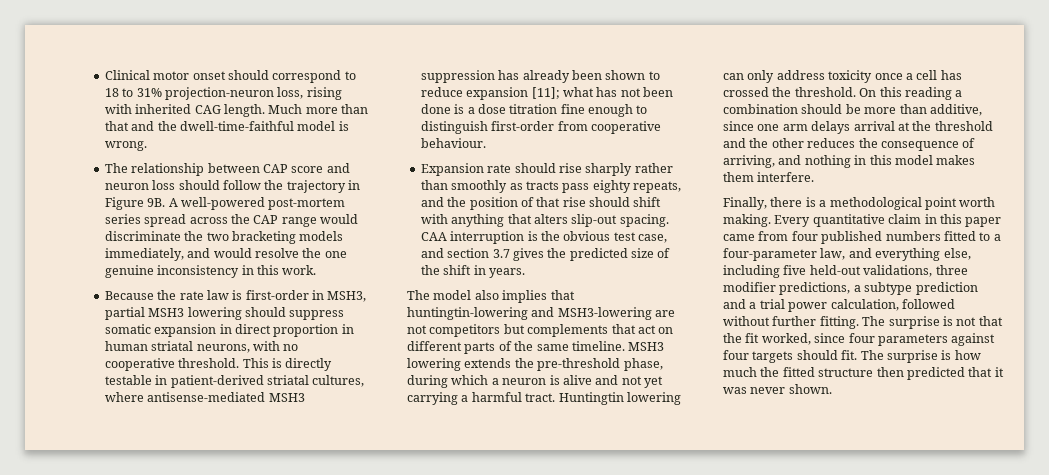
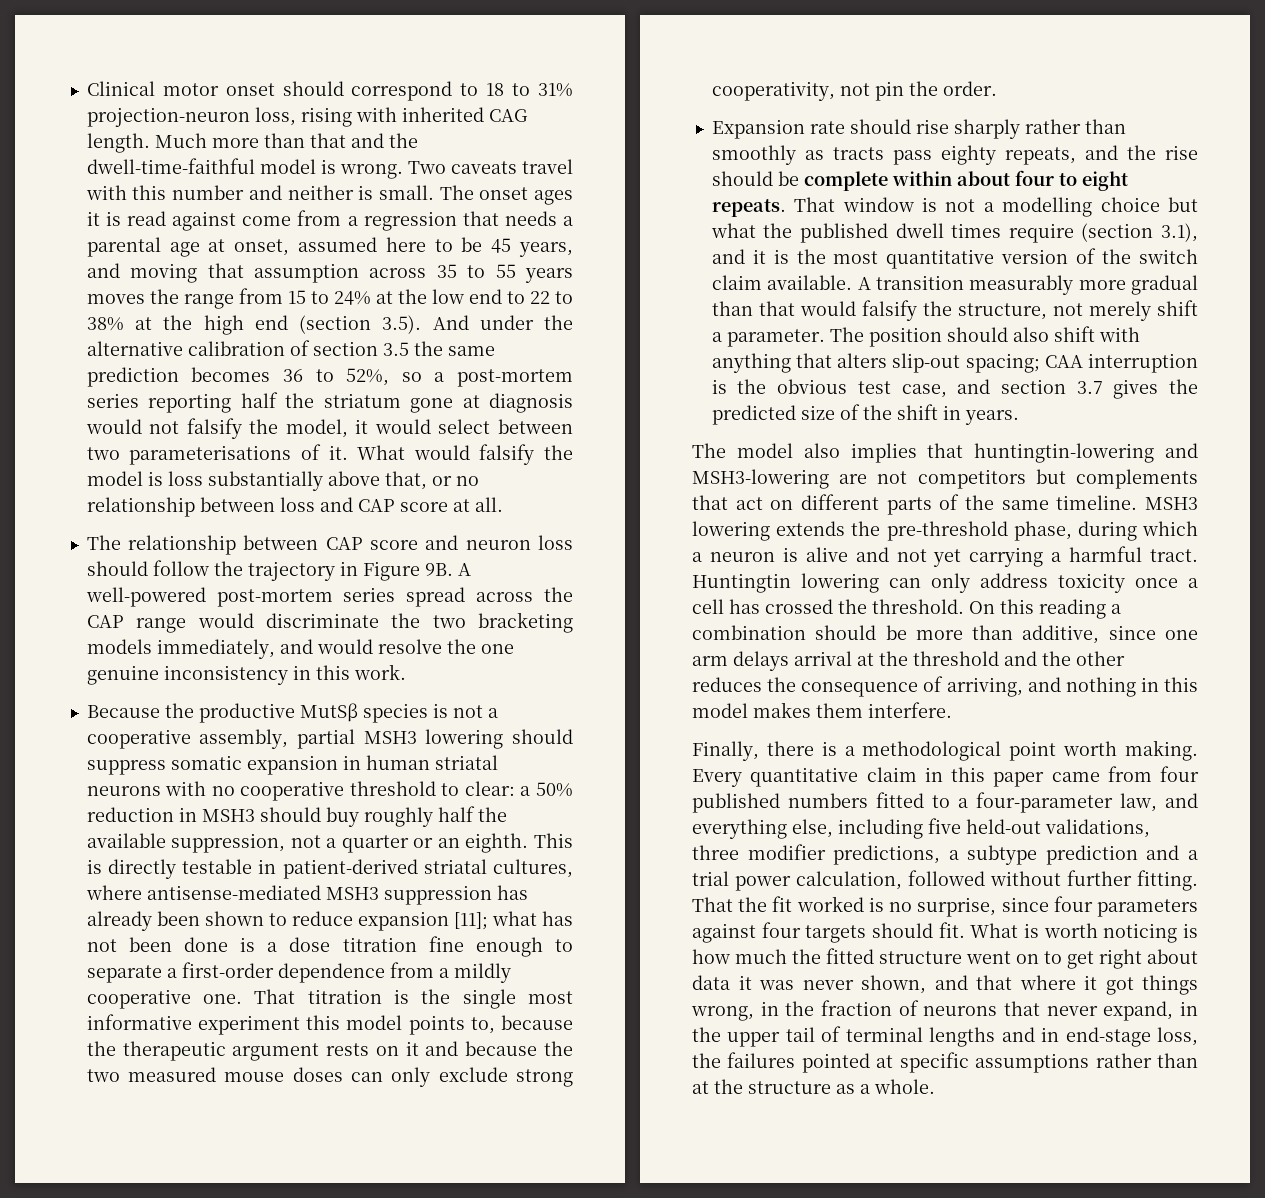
(147, 146) none -> [407,159,573,174] [85,185,573,205] [86,210,573,231] [86,237,573,257] [86,263,573,283] [86,288,573,309] [86,315,574,335] [86,340,495,356] [86,367,573,387] [86,392,573,413] [85,418,573,439] [86,444,573,465] [86,471,479,491] [86,497,503,517] Two caveats travel with this number and neither is small. The onset ages it is read against come from a regression that needs a parental age at onset, assumed here to be 45 years, and moving that assumption across 35 to 55 years moves the range from 15 to 24% at the low end to 22 to 38% at the high end (section 3.5). And under the alternative calibration of section 3.5 the same prediction becomes 36 to 52%, so a post-mortem series reporting half the striatum gone at diagnosis would not falsify the model, it would select between two parameterisations of it. What would falsify the model is loss substantially above that, or no relationship between loss and CAP score at all.
[179,290,367,302] rate law is first-order in MSH3, -> [198,703,498,723] [86,729,289,749] productive MutSβ species is not a cooperative assembly,
[234,324,354,337] direct proportion in -> (361, 762) none
[196,344,250,353] neurons, -> [86,786,161,796] neurons
[178,358,240,368] threshold. -> [349,781,573,797] [86,806,507,827] [86,833,529,853] threshold to clear: a 50% reduction in MSH3 should buy roughly half the available suppression, not a quarter or an eighth.
[420,121,661,134] [420,138,486,148] distinguish first-order from cooperative behaviour. -> [86,962,511,983] [86,989,573,1009] [86,1014,573,1035] [86,1041,573,1061] [86,1067,573,1087] [711,81,997,101] separate a first-order dependence from a mildly cooperative one. That titration is the single most informative experiment this model points to, because the therapeutic argument rests on it and because the two measured mouse doses can only exclude strong cooperativity, not pin the order.
[469,197,630,210] position of that rise should -> [1165,145,1198,160] [711,170,1128,191] [711,197,1198,217] [710,223,1198,243] [711,248,1198,269] [711,275,1198,295] [711,300,1198,321] [711,327,1049,347] rise should be complete within about four to eight repeats. That window is not a modelling choice but what the published dwell times require (section 3.1), and it is the most quantitative version of the switch claim available. A transition measurably more gradual than that would falsify the structure, not merely shift a parameter. The position should also
[619,214,669,227] spacing. -> [965,353,1040,373] spacing;
[862,316,1003,329] [723,333,811,345] The surprise is not that the fit worked, -> [692,896,997,917] That the fit worked is no surprise,
[860,350,938,363] The surprise -> [970,923,1178,943] What is worth noticing
[876,367,1004,380] [723,384,832,394] then predicted that it was never shown. -> [966,949,1198,969] [692,975,1198,995] [691,1000,1198,1021] [692,1026,1198,1047] [692,1052,1198,1073] [692,1079,935,1094] went on to get right about data it was never shown, and that where it got things wrong, in the fraction of neurons that never expand, in the upper tail of terminal lengths and in end-stage loss, the failures pointed at specific assumptions rather than at the structure as a whole.

